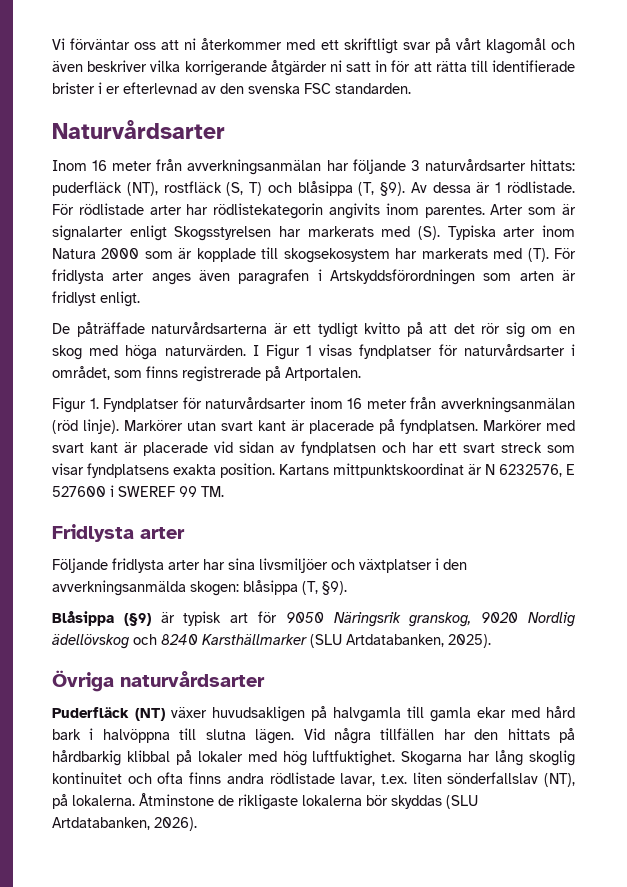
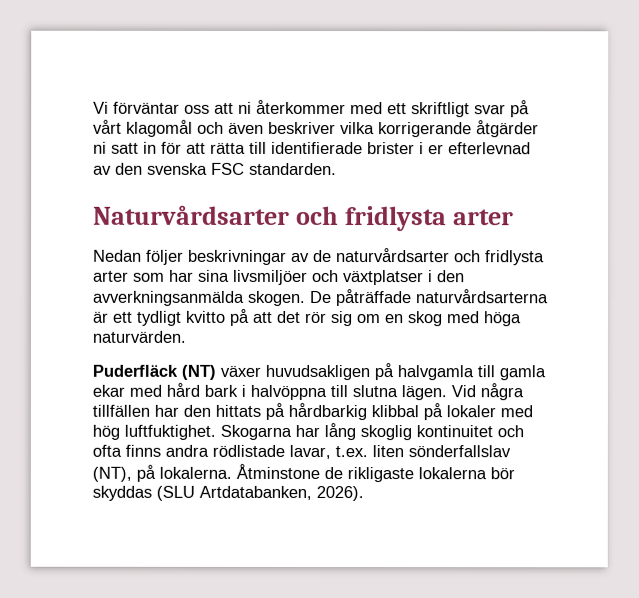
[52,159,575,175] [52,181,575,196] [52,203,577,219] [52,225,575,241] [52,247,576,263] [52,269,576,285] [52,291,140,307] // Inom 16 meter från avverkningsanmälan har följande 3 naturvårdsarter hittats: puderfläck (NT), rostfläck (S, T) och blåsippa (T, §9). Av dessa är 1 rödlistade. För rödlistade arter har rödlistekategorin angivits inom parentes. Arter som är signalarter enligt Skogsstyrelsen har markerats med (S). Typiska arter inom Natura 2000 som är kopplade till skogsekosystem har markerats med (T). För fridlysta arter anges även paragrafen i Artskyddsförordningen som arten är fridlyst enligt. // -> [296,205,515,232] [93,248,545,266] [93,269,465,286] [92,290,306,306] och fridlysta arter // Nedan följer beskrivningar av de naturvårdsarter och fridlysta arter som har sina livsmiljöer och växtplatser i den avverkningsanmälda skogen.
[252,344,575,360] [52,366,361,382] [52,397,575,413] [52,419,575,434] [52,441,575,456] [52,463,575,478] [52,485,224,497] [52,524,185,542] [52,558,467,573] [52,580,347,596] [52,611,576,627] [52,634,491,649] [52,670,265,692] I Figur 1 visas fyndplatser för naturvårdsarter i området, som finns registrerade på Artportalen. // Figur 1. Fyndplatser för naturvårdsarter inom 16 meter från avverkningsanmälan (röd linje). Markörer utan svart kant är placerade på fyndplatsen. Markörer med svart kant är placerade vid sidan av fyndplatsen och har ett svart streck som visar fyndplatsens exakta position. Kartans mittpunktskoordinat är N 6232576, E 527600 i SWEREF 99 TM. // Fridlysta arter // Följande fridlysta arter har sina livsmiljöer och växtplatser i den avverkningsanmälda skogen: blåsippa (T, §9). // Blåsippa (§9) är typisk art för 9050 Näringsrik granskog, 9020 Nordlig ädellövskog och 8240 Karsthällmarker (SLU Artdatabanken, 2025). // Övriga naturvårdsarter -> (186, 336) none

